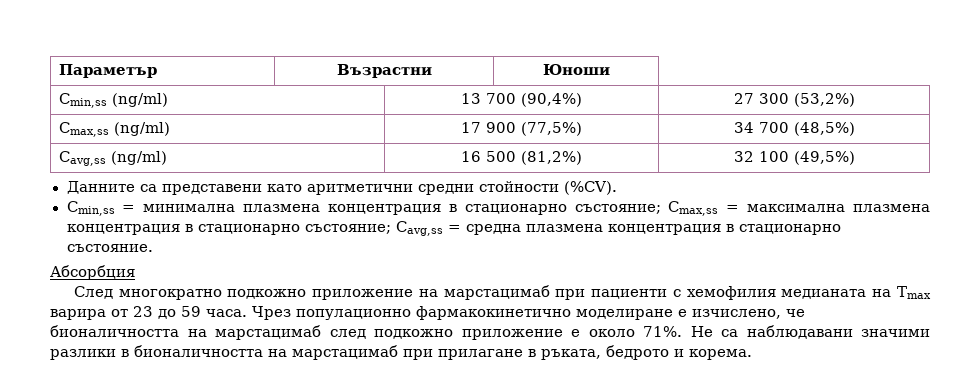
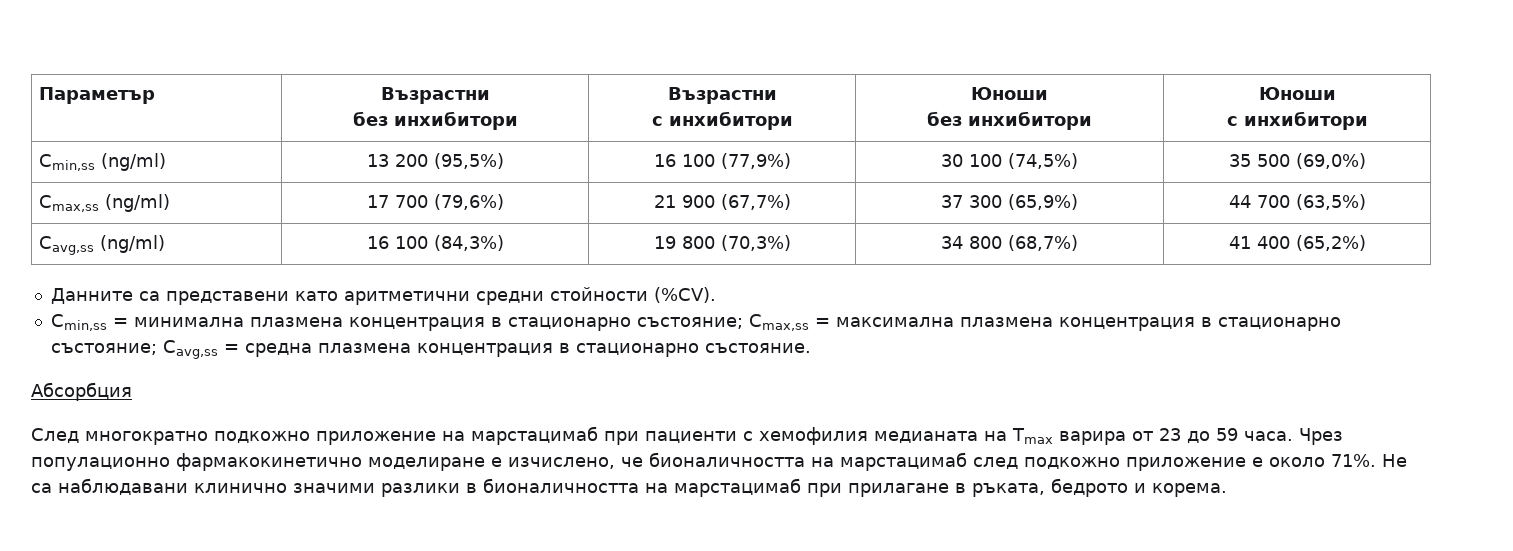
[542,64,610,75] [58,93,168,108] [461,93,582,107] [733,93,855,107] [58,122,170,137] [461,122,582,136] [733,122,855,136] [58,151,167,166] [461,151,582,165] [733,151,855,165] | Юноши // Cmin,ss (ng/ml) | 13 700 (90,4%) | 27 300 (53,2%) // Cmax,ss (ng/ml) | 17 900 (77,5%) | 34 700 (48,5%) // Cavg,ss (ng/ml) | 16 500 (81,2%) | 32 100 (49,5%) -> [352,111,518,130] [667,87,777,104] [651,111,793,130] [971,87,1048,100] [927,111,1092,130] [1258,87,1336,100] [1226,111,1368,130] [38,153,166,171] [366,153,504,169] [653,153,791,169] [941,153,1078,169] [1228,153,1366,169] [38,194,170,212] [366,194,504,210] [653,194,791,210] [941,194,1078,210] [1228,194,1366,210] [38,235,165,255] [366,235,504,251] [653,235,791,251] [941,235,1078,251] [1228,235,1366,251] // без инхибитори | Възрастни // с инхибитори | Юноши // без инхибитори | Юноши // с инхибитори // Cmin,ss (ng/ml) | 13 200 (95,5%) | 16 100 (77,9%) | 30 100 (74,5%) | 35 500 (69,0%) // Cmax,ss (ng/ml) | 17 700 (79,6%) | 21 900 (67,7%) | 37 300 (65,9%) | 44 700 (63,5%) // Cavg,ss (ng/ml) | 16 100 (84,3%) | 19 800 (70,3%) | 34 800 (68,7%) | 41 400 (65,2%)
(853, 332) none -> [194,483,287,493] клинично

